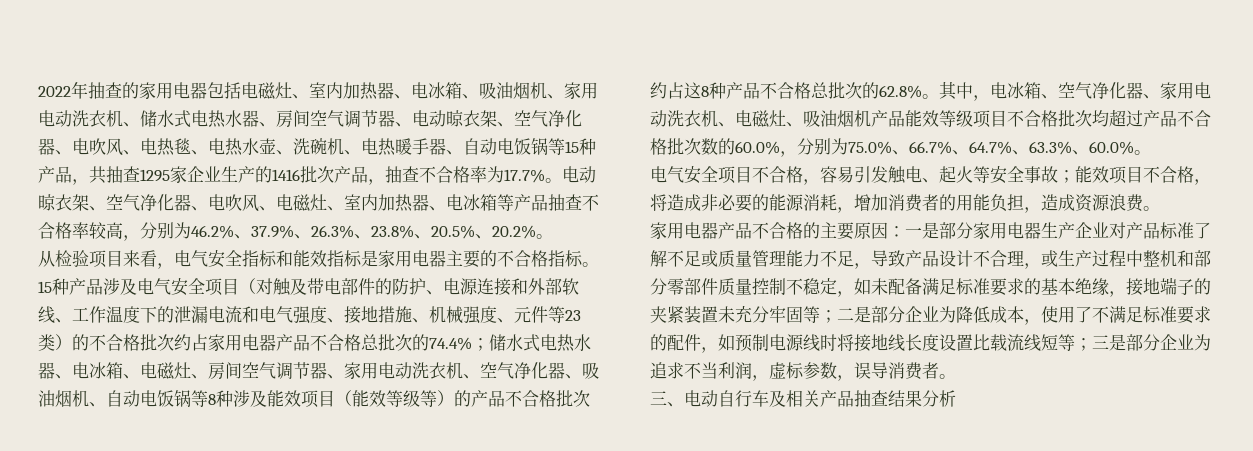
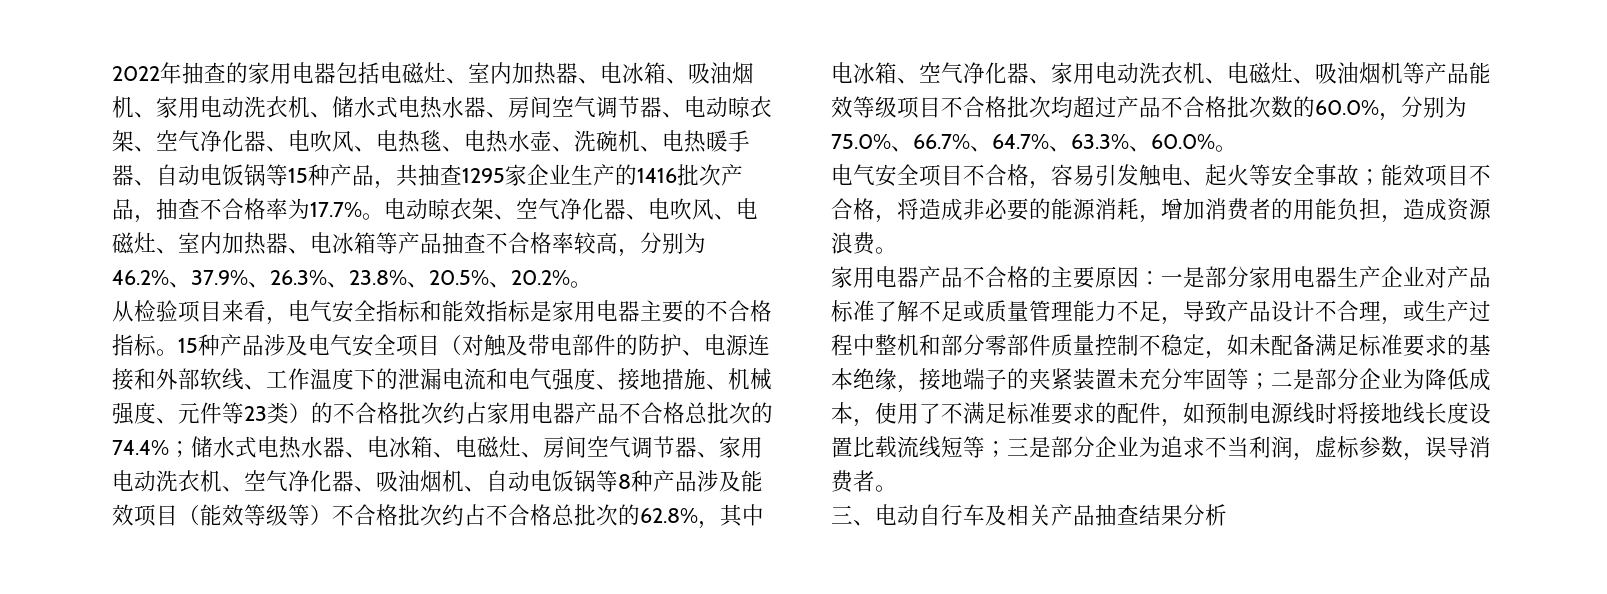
(233, 398) none -> [653,470,697,492] 产品
[454,390,590,407] [650,82,760,99] 的产品不合格批次约占这8种产品 -> [332,504,486,526] 不合格批次约占
[922,81,990,101] 。其中， -> [698,504,764,529] ，其中
(871, 118) none -> [1403,62,1425,84] 等

